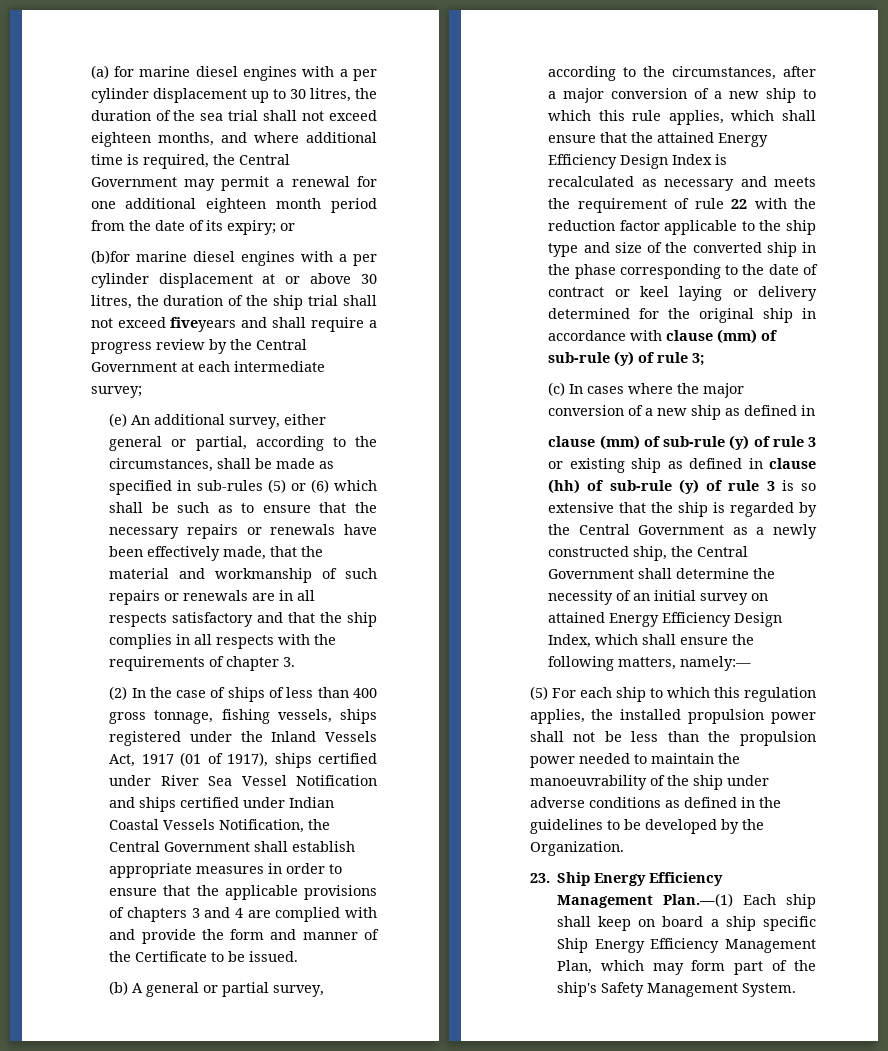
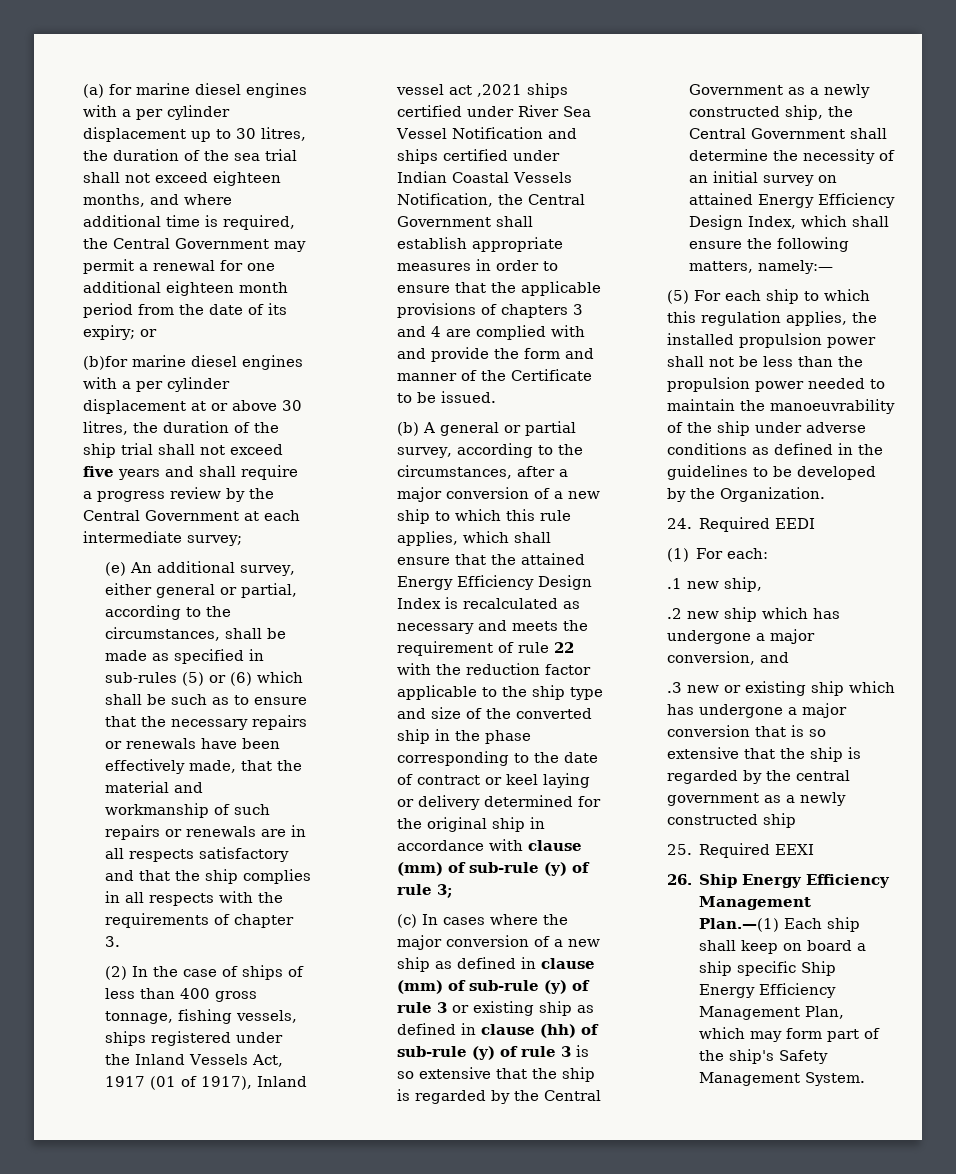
[170,317,237,332] fiveyears -> [82,466,160,480] five years
(269, 759) none -> [256,1076,307,1087] [395,84,522,97] Inland vessel act ,2021
(816, 410) // -> (536, 963) none
[529,873,550,883] 23. -> [666,517,816,532] [666,548,769,562] [666,577,762,592] [666,607,840,622] [666,629,815,644] [666,651,789,665] [666,681,895,696] [666,703,847,718] [666,725,826,737] [666,747,861,762] [666,770,850,784] [666,792,846,806] [666,813,796,828] [666,843,815,858] [666,874,692,885] 24. Required EEDI // (1) For each: // .1 new ship, // .2 new ship which has undergone a major conversion, and // .3 new or existing ship which has undergone a major conversion that is so extensive that the ship is regarded by the central government as a newly constructed ship // 25. Required EEXI // 26.

